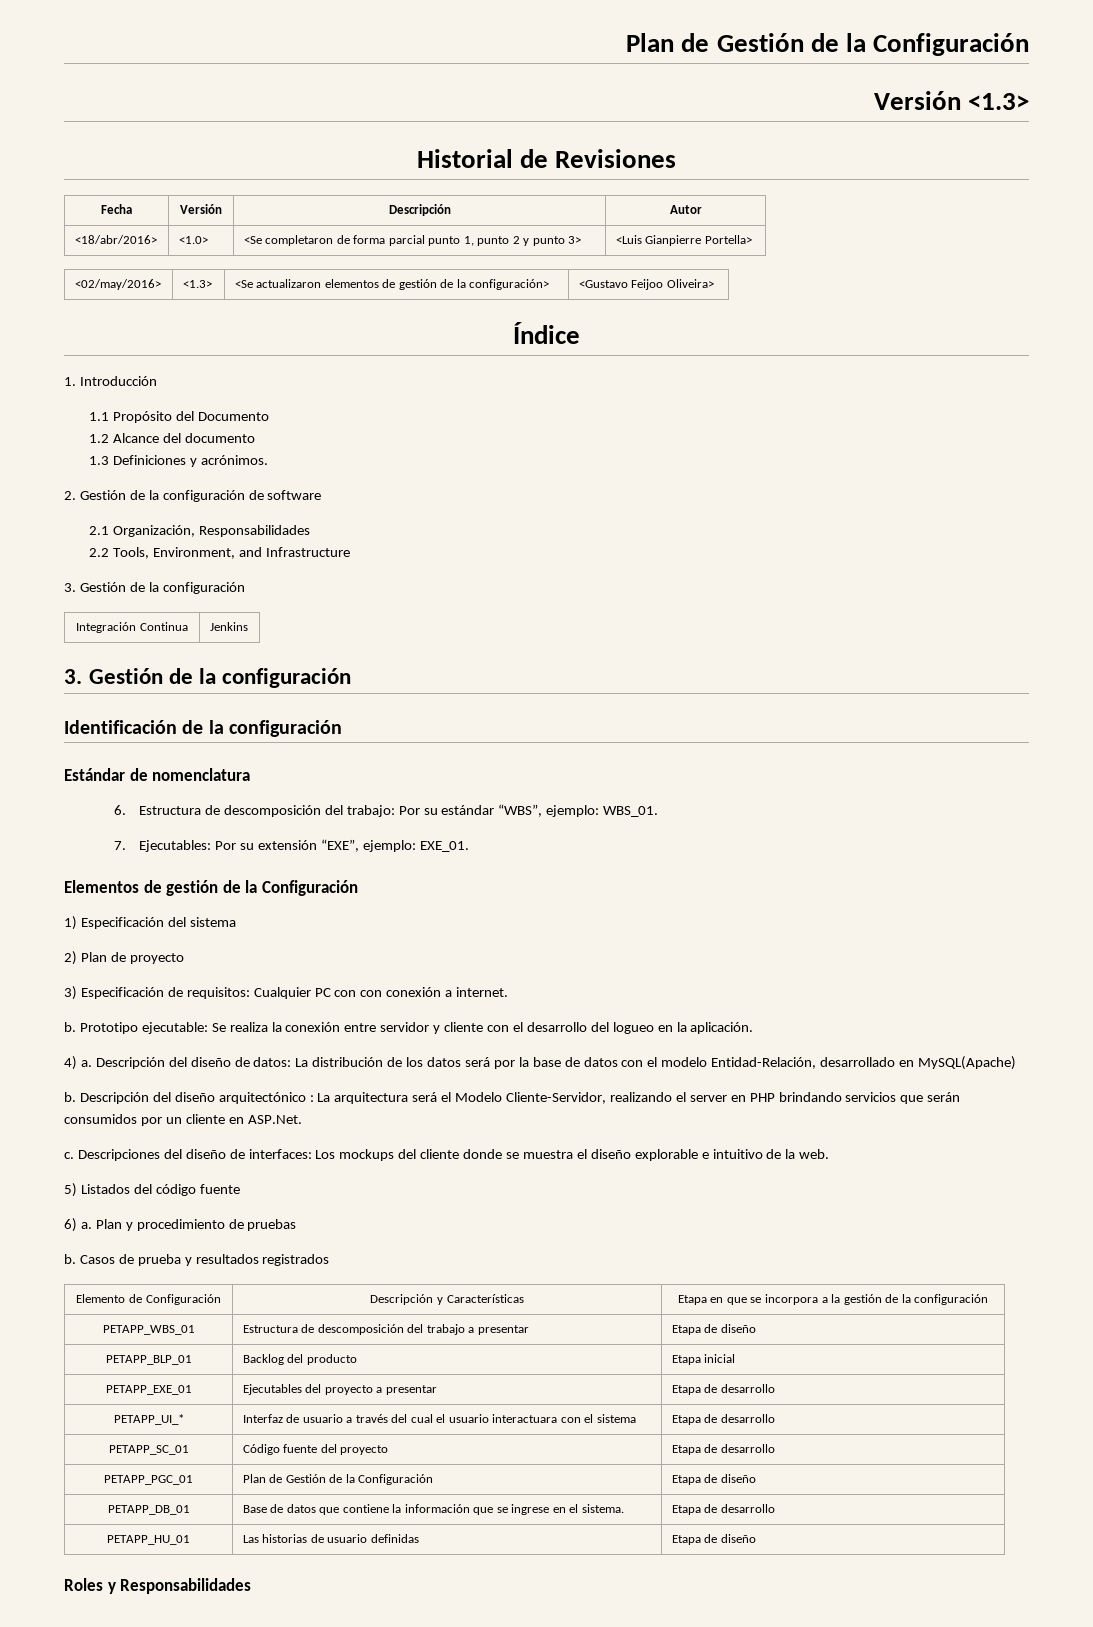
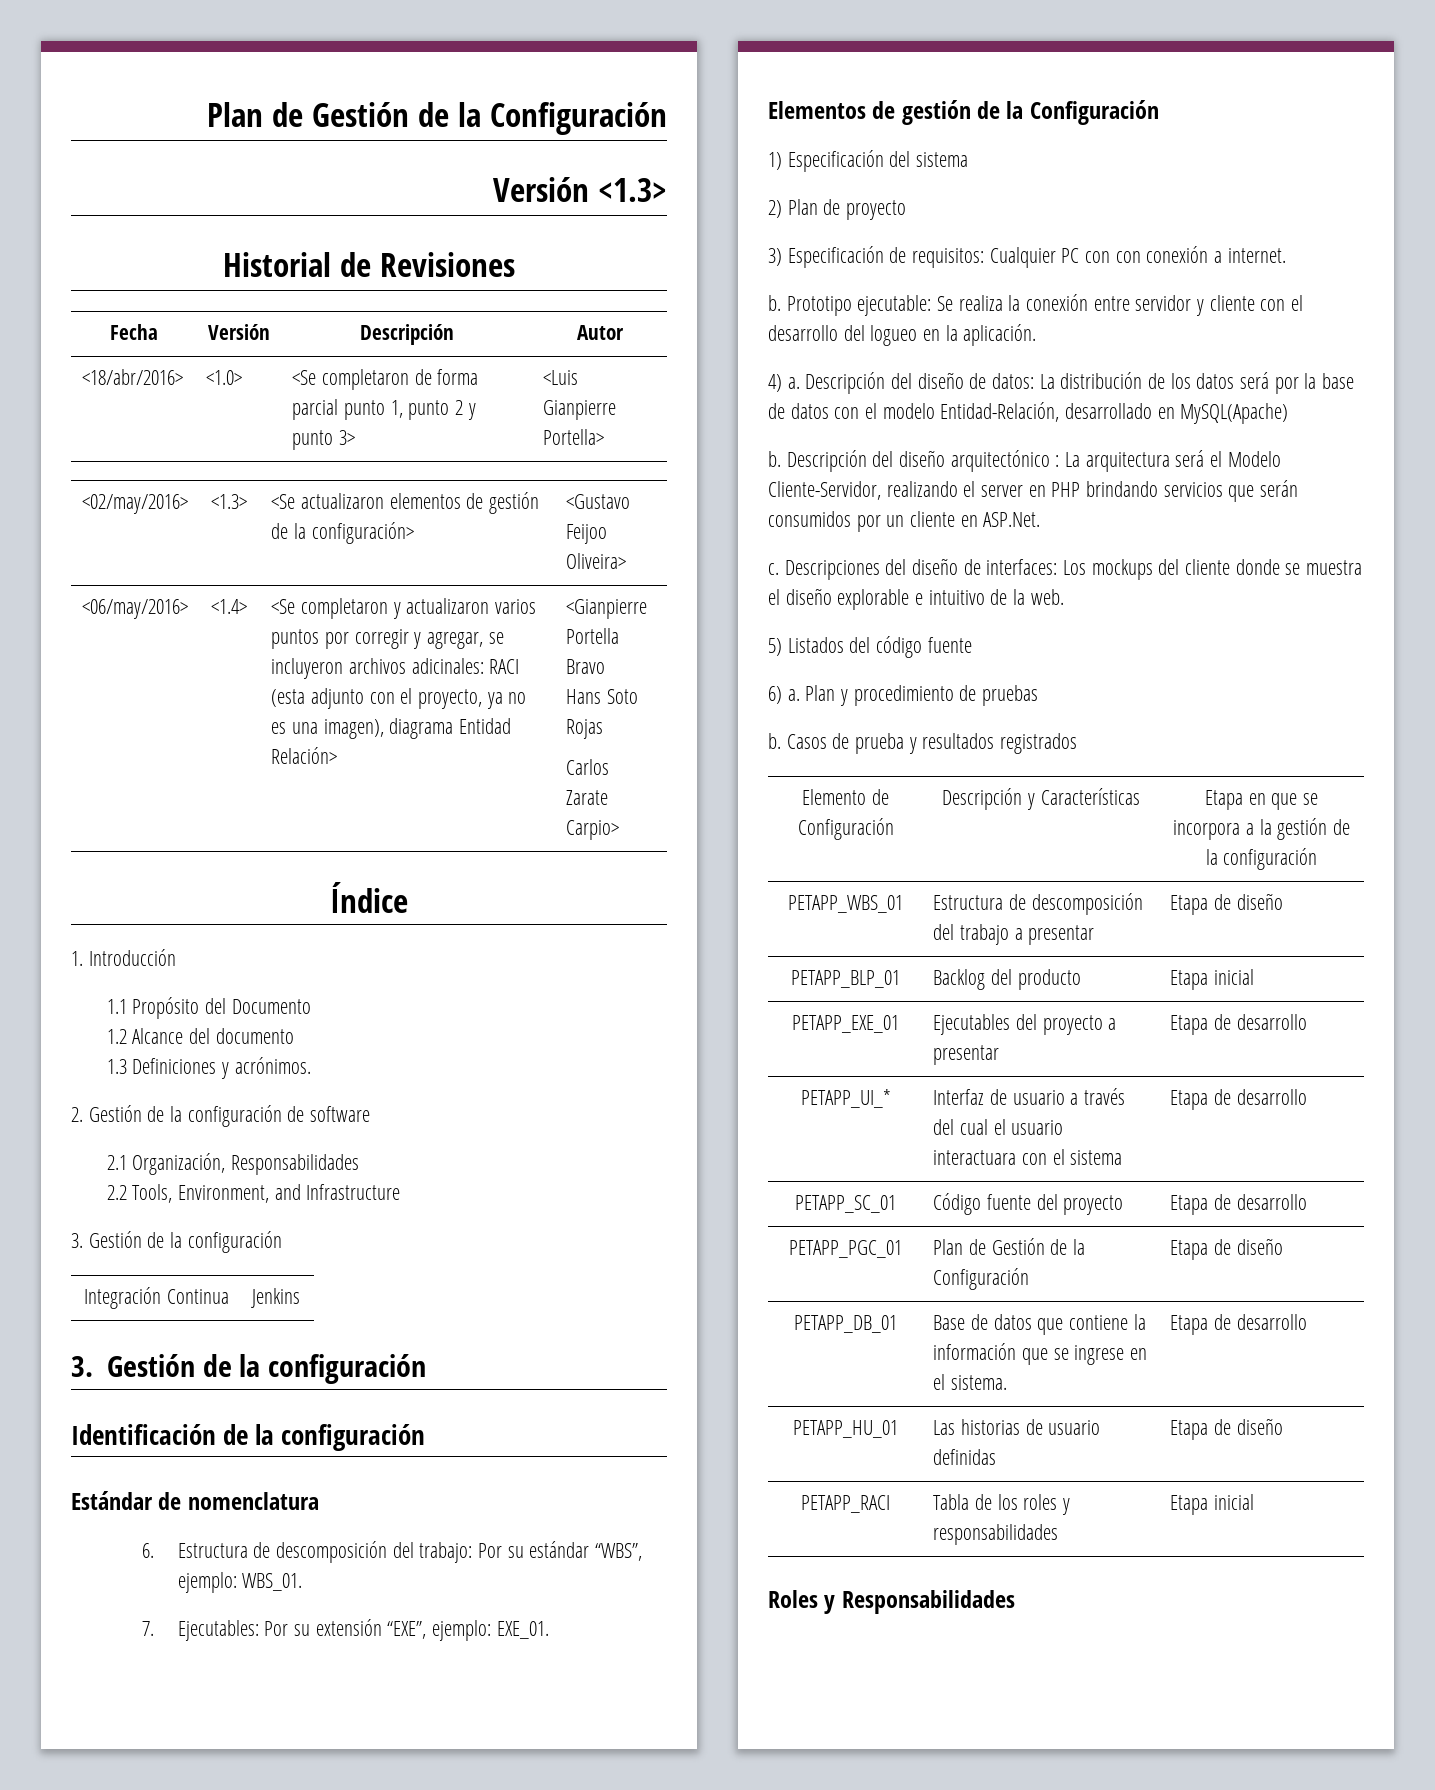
(714, 283) none -> [82,599,189,619] [211,599,248,614] [271,598,537,619] [271,629,504,649] [271,658,520,679] [271,688,527,709] [271,718,512,739] [271,747,338,764] [566,599,648,619] [566,628,620,644] [566,659,606,674] [566,689,639,704] [566,719,604,739] [566,759,610,775] [566,790,609,805] [566,820,620,840] // <06/may/2016> | <1.4> | <Se completaron y actualizaron varios puntos por corregir y agregar, se incluyeron archivos adicinales: RACI (esta adjunto con el proyecto, ya no es una imagen), diagrama Entidad Relación> | <Gianpierre Portella Bravo // Hans Soto Rojas // Carlos Zarate Carpio>
(756, 1538) none -> [801,1495,891,1513] [933,1494,1071,1515] [933,1524,1059,1545] [1170,1494,1255,1515] // PETAPP_RACI | Tabla de los roles y responsabilidades | Etapa inicial

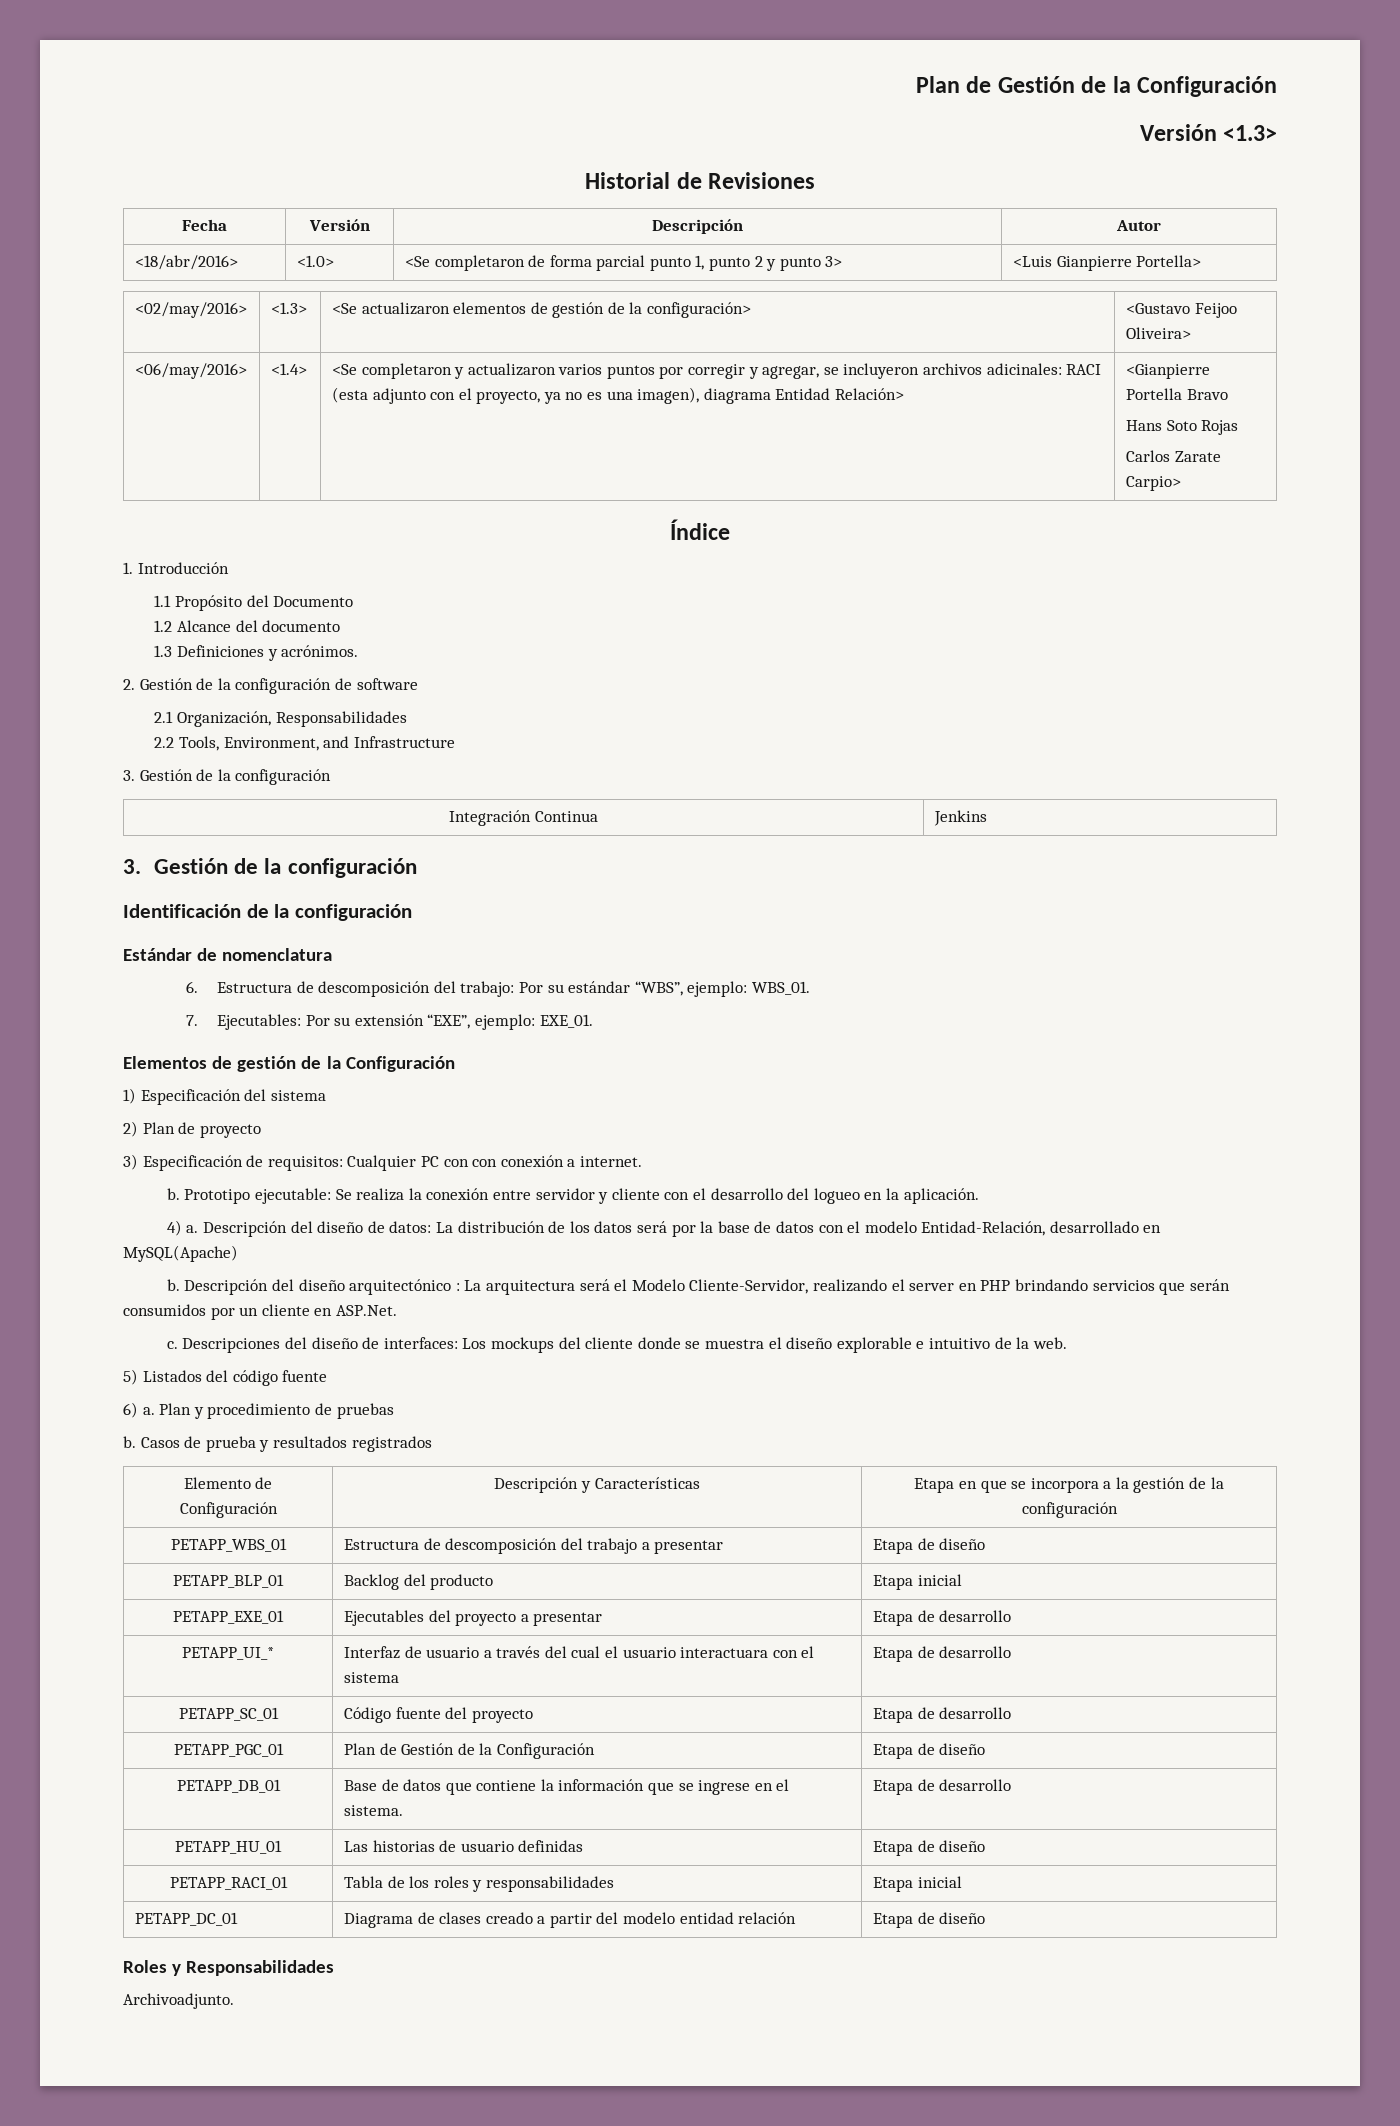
[801,1495,891,1513] PETAPP_RACI -> [169,1876,288,1890] PETAPP_RACI_01
(1255, 1502) none -> [134,1912,238,1926] [343,1912,797,1928] [872,1912,986,1928] // PETAPP_DC_01 | Diagrama de clases creado a partir del modelo entidad relación | Etapa de diseño
(1015, 1602) none -> [123,1993,234,2009] // Archivoadjunto.

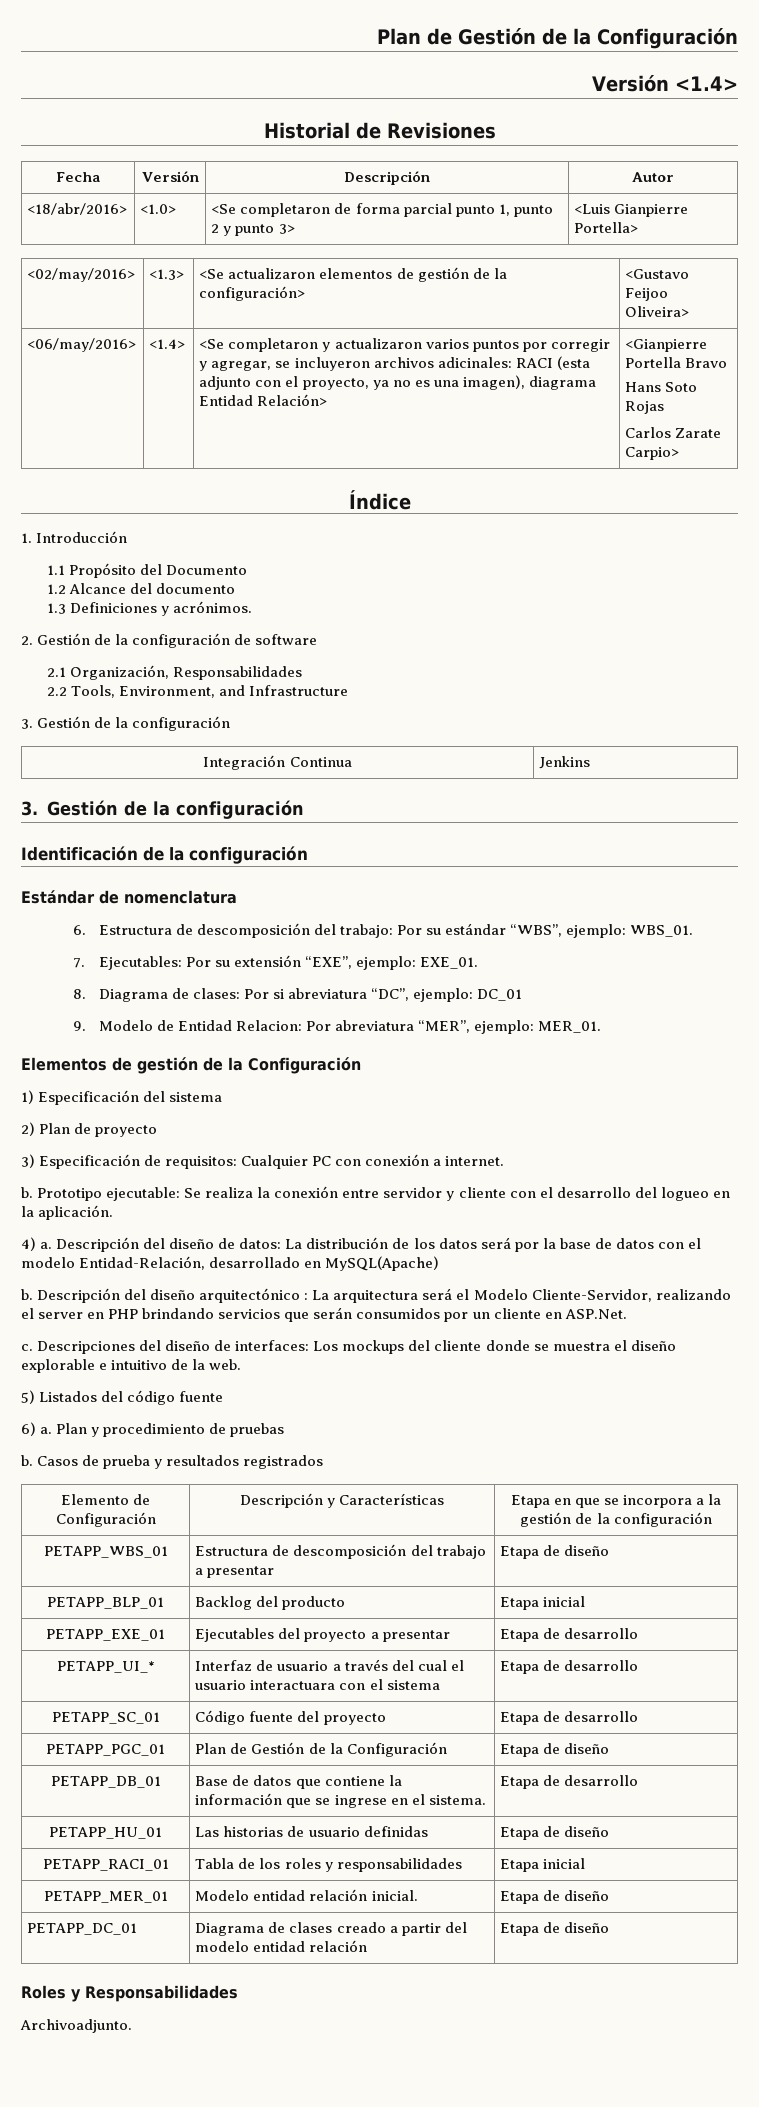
[1223,125,1277,141] <1.3> -> [675,76,738,91] <1.4>
(593, 1021) none -> [72,988,522,1002] [72,1020,601,1034] // 8. Diagrama de clases: Por si abreviatura “DC”, ejemplo: DC_01 // 9. Modelo de Entidad Relacion: Por abreviatura “MER”, ejemplo: MER_01.
[472,1159,498,1167] con -> (362, 1162) none
(962, 1882) none -> [43,1891,168,1903] [195,1889,418,1901] [500,1890,610,1904] // PETAPP_MER_01 | Modelo entidad relación inicial. | Etapa de diseño

